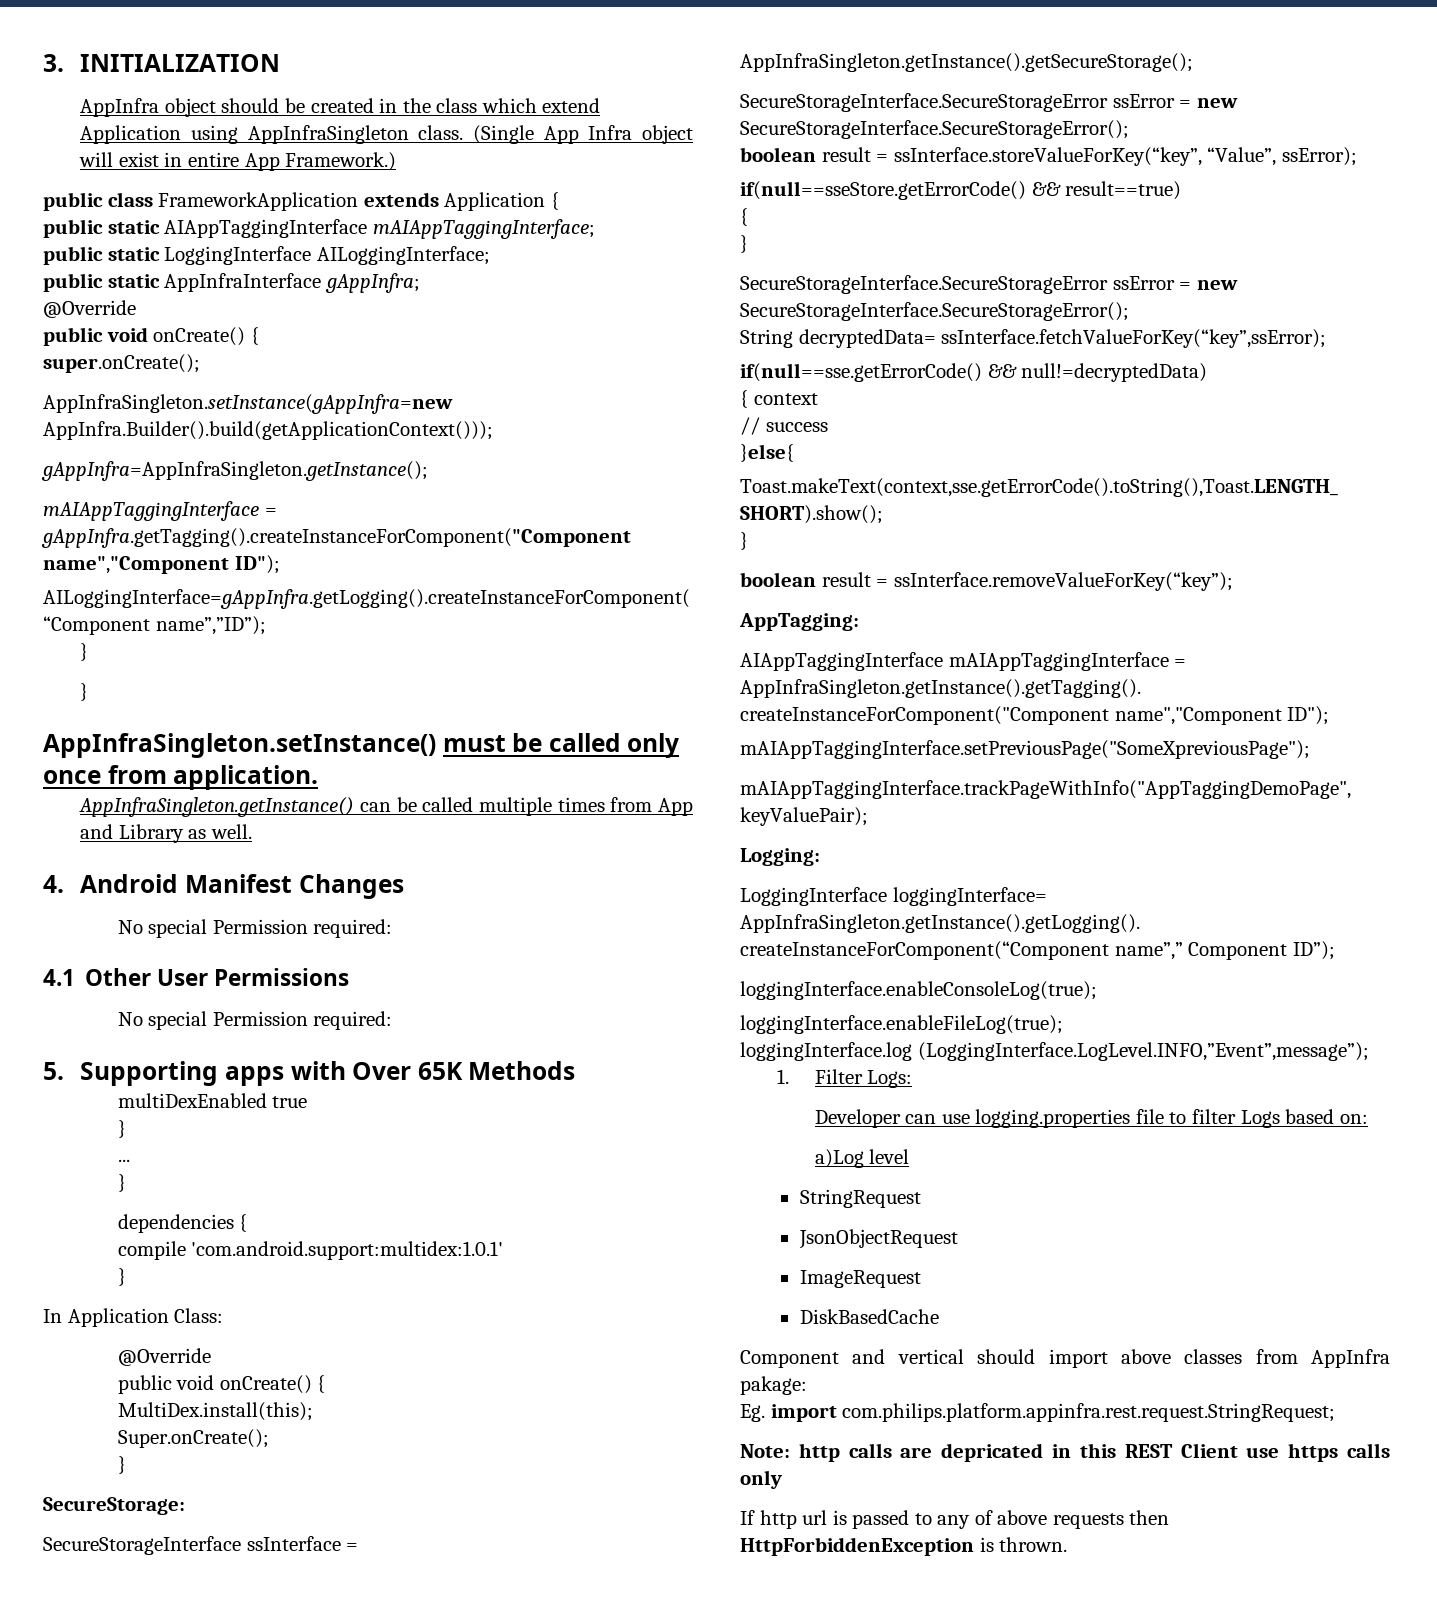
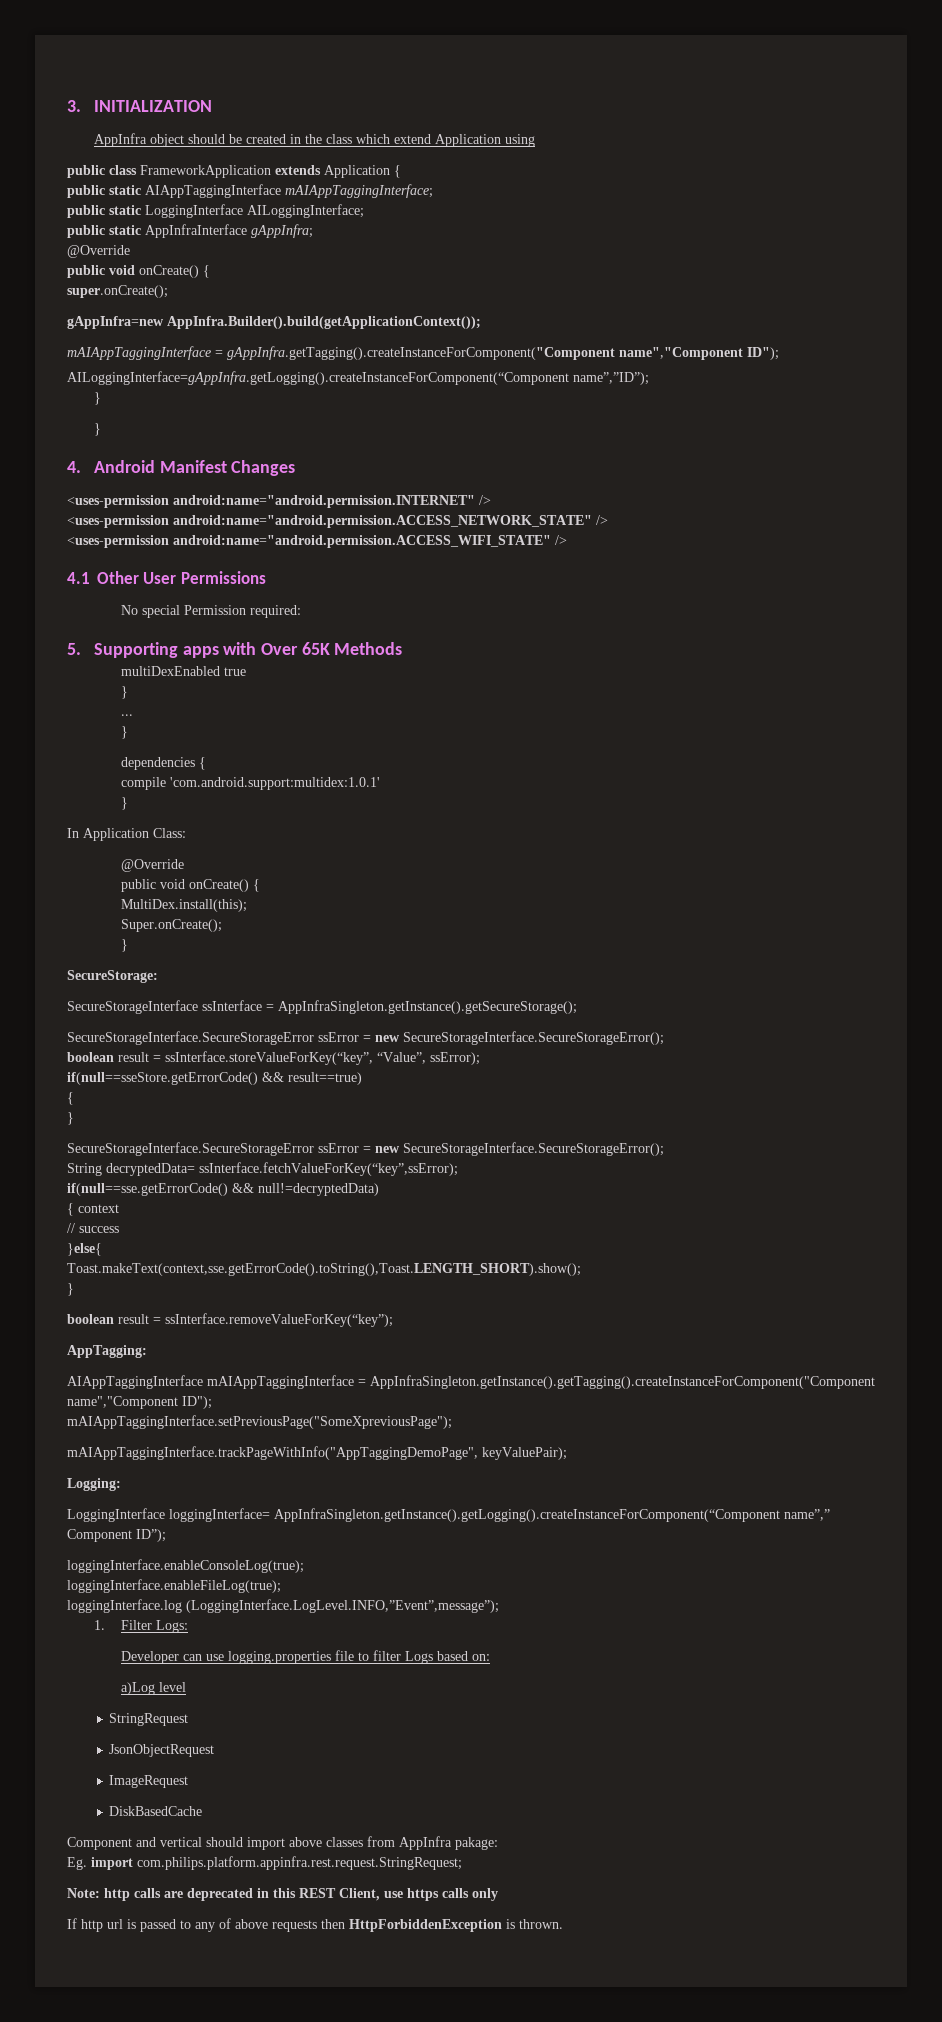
[247,125,693,144] [79,152,397,171] AppInfraSingleton class. (Single App Infra object will exist in entire App Framework.) -> (535, 140) none
[43,394,453,414] [43,421,493,440] [41,461,428,481] AppInfraSingleton.setInstance(gAppInfra=new AppInfra.Builder().build(getApplicationContext())); // gAppInfra=AppInfraSingleton.getInstance(); -> [67,316,481,329] gAppInfra=new AppInfra.Builder().build(getApplicationContext());
[43,733,680,758] [43,765,319,790] [79,797,693,817] [80,824,252,843] [43,874,404,899] [117,919,393,938] AppInfraSingleton.setInstance() must be called only once from application. // AppInfraSingleton.getInstance() can be called multiple times from App and Library as well. // 4. Android Manifest Changes // No special Permission required: -> [67,460,296,476] [67,495,491,508] [67,515,608,528] [67,535,567,548] 4. Android Manifest Changes // <uses-permission android:name="android.permission.INTERNET" /> // <uses-permission android:name="android.permission.ACCESS_NETWORK_STATE" /> // <uses-permission android:name="android.permission.ACCESS_WIFI_STATE" />
[941,1443,1044,1462] depricated -> [187,1888,253,1901] deprecated
[1180,1443,1238,1458] Client -> [339,1888,380,1901] Client,

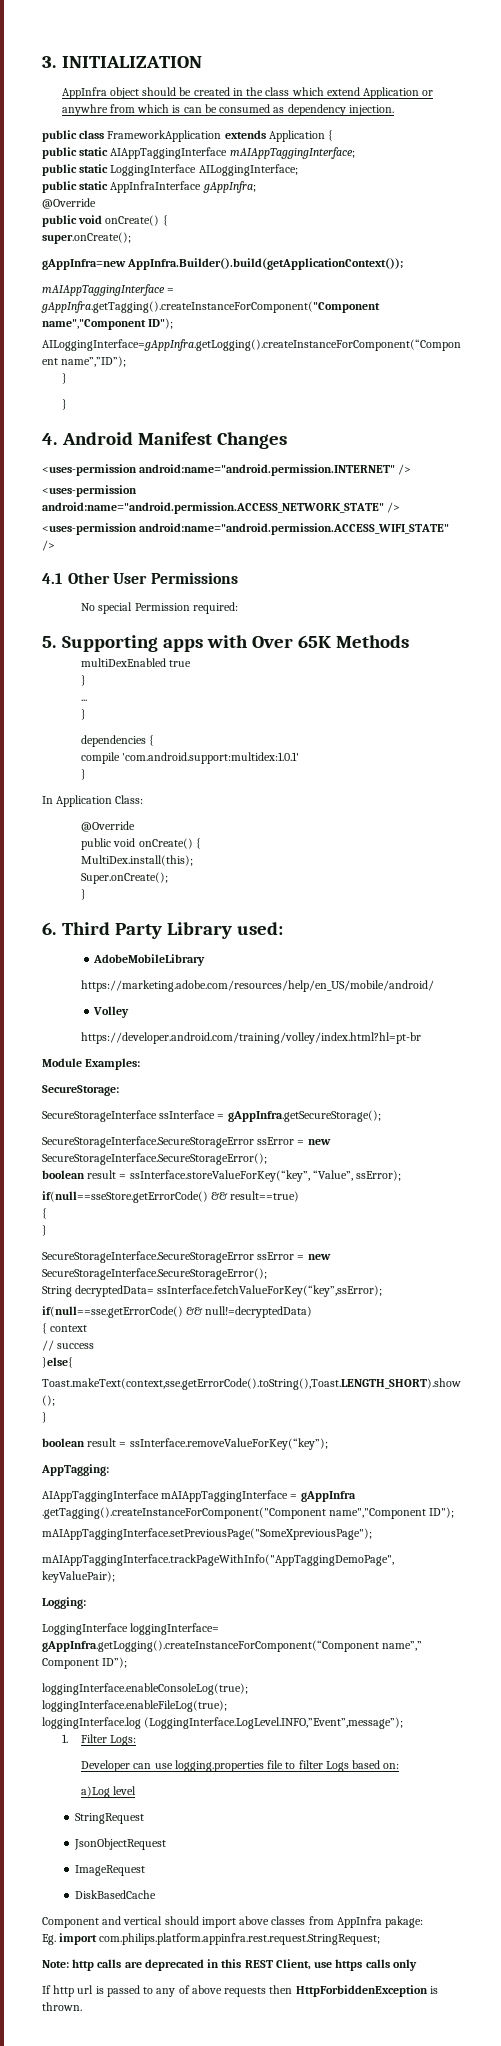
[504,134,535,147] using -> [422,90,434,96] [61,104,394,116] or anywhre from which is can be consumed as dependency injection.
(128, 945) none -> [42,922,283,939] [93,954,206,966] [81,980,435,992] [93,1006,130,1018] [81,1032,422,1044] [42,1058,141,1070] // 6. Third Party Library used: // AdobeMobileLibrary // https://marketing.adobe.com/resources/help/en_US/mobile/android/ // Volley // https://developer.android.com/training/volley/index.html?hl=pt-br // Module Examples:
[278,1000,577,1014] AppInfraSingleton.getInstance().getSecureStorage(); -> [227,1110,381,1122] gAppInfra.getSecureStorage();
[370,1375,875,1389] AppInfraSingleton.getInstance().getTagging().createInstanceForComponent("Component -> [300,1491,356,1502] [42,1507,326,1519] gAppInfra .getTagging().createInstanceForComponent("Component
[274,1508,780,1522] AppInfraSingleton.getInstance().getLogging().createInstanceForComponent(“Component -> [42,1640,379,1652] gAppInfra.getLogging().createInstanceForComponent(“Component

